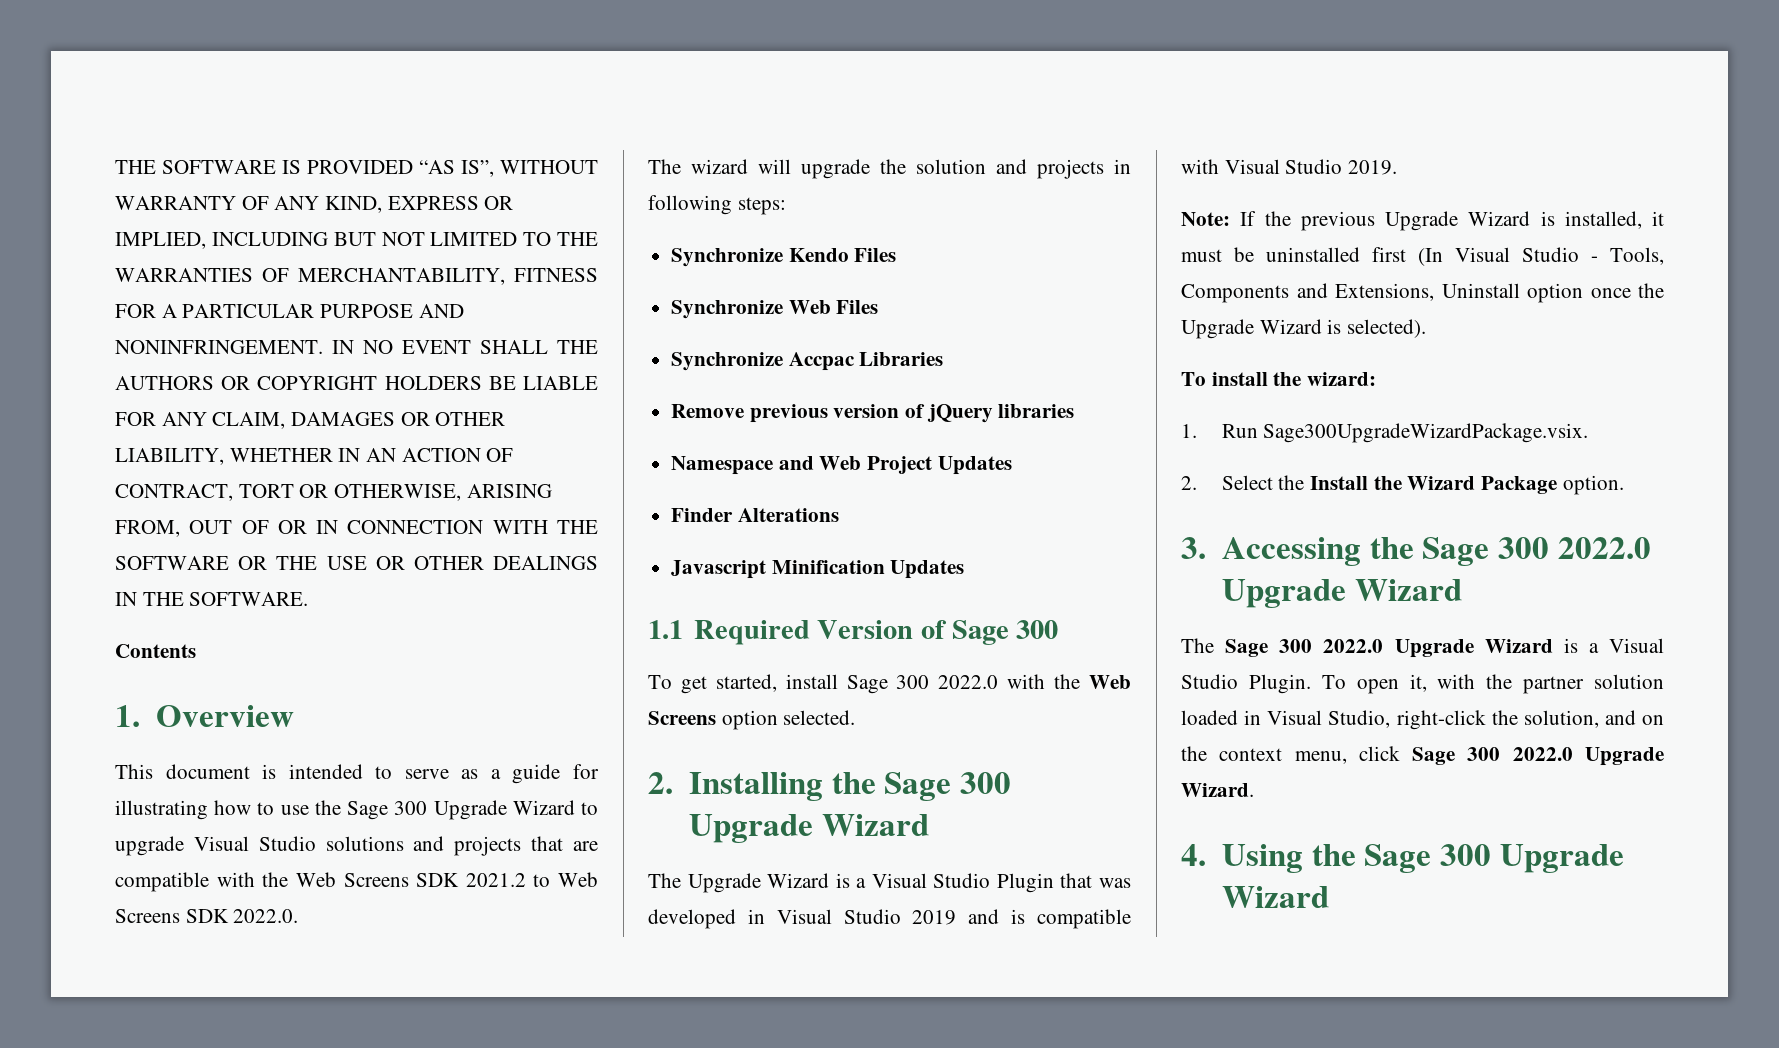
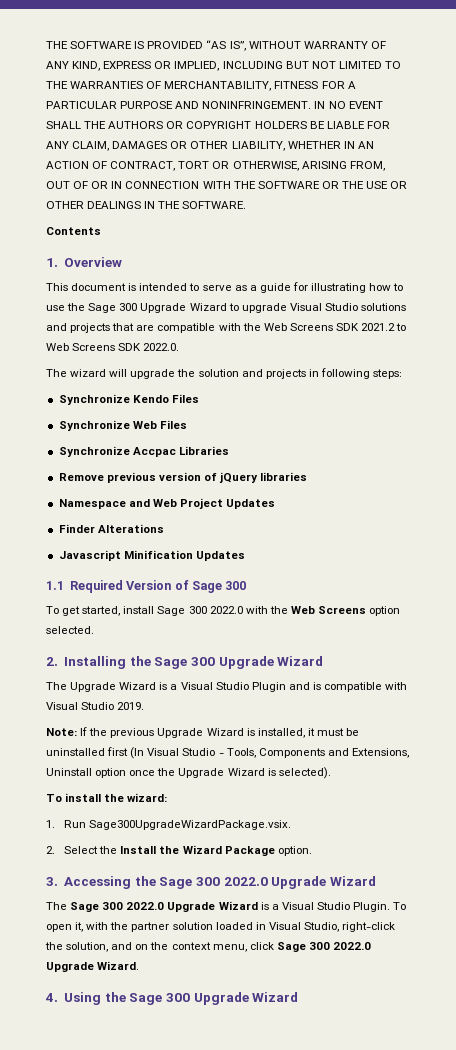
[1060,873,1131,888] [648,909,957,929] that was developed in Visual Studio 2019 -> (286, 687) none

